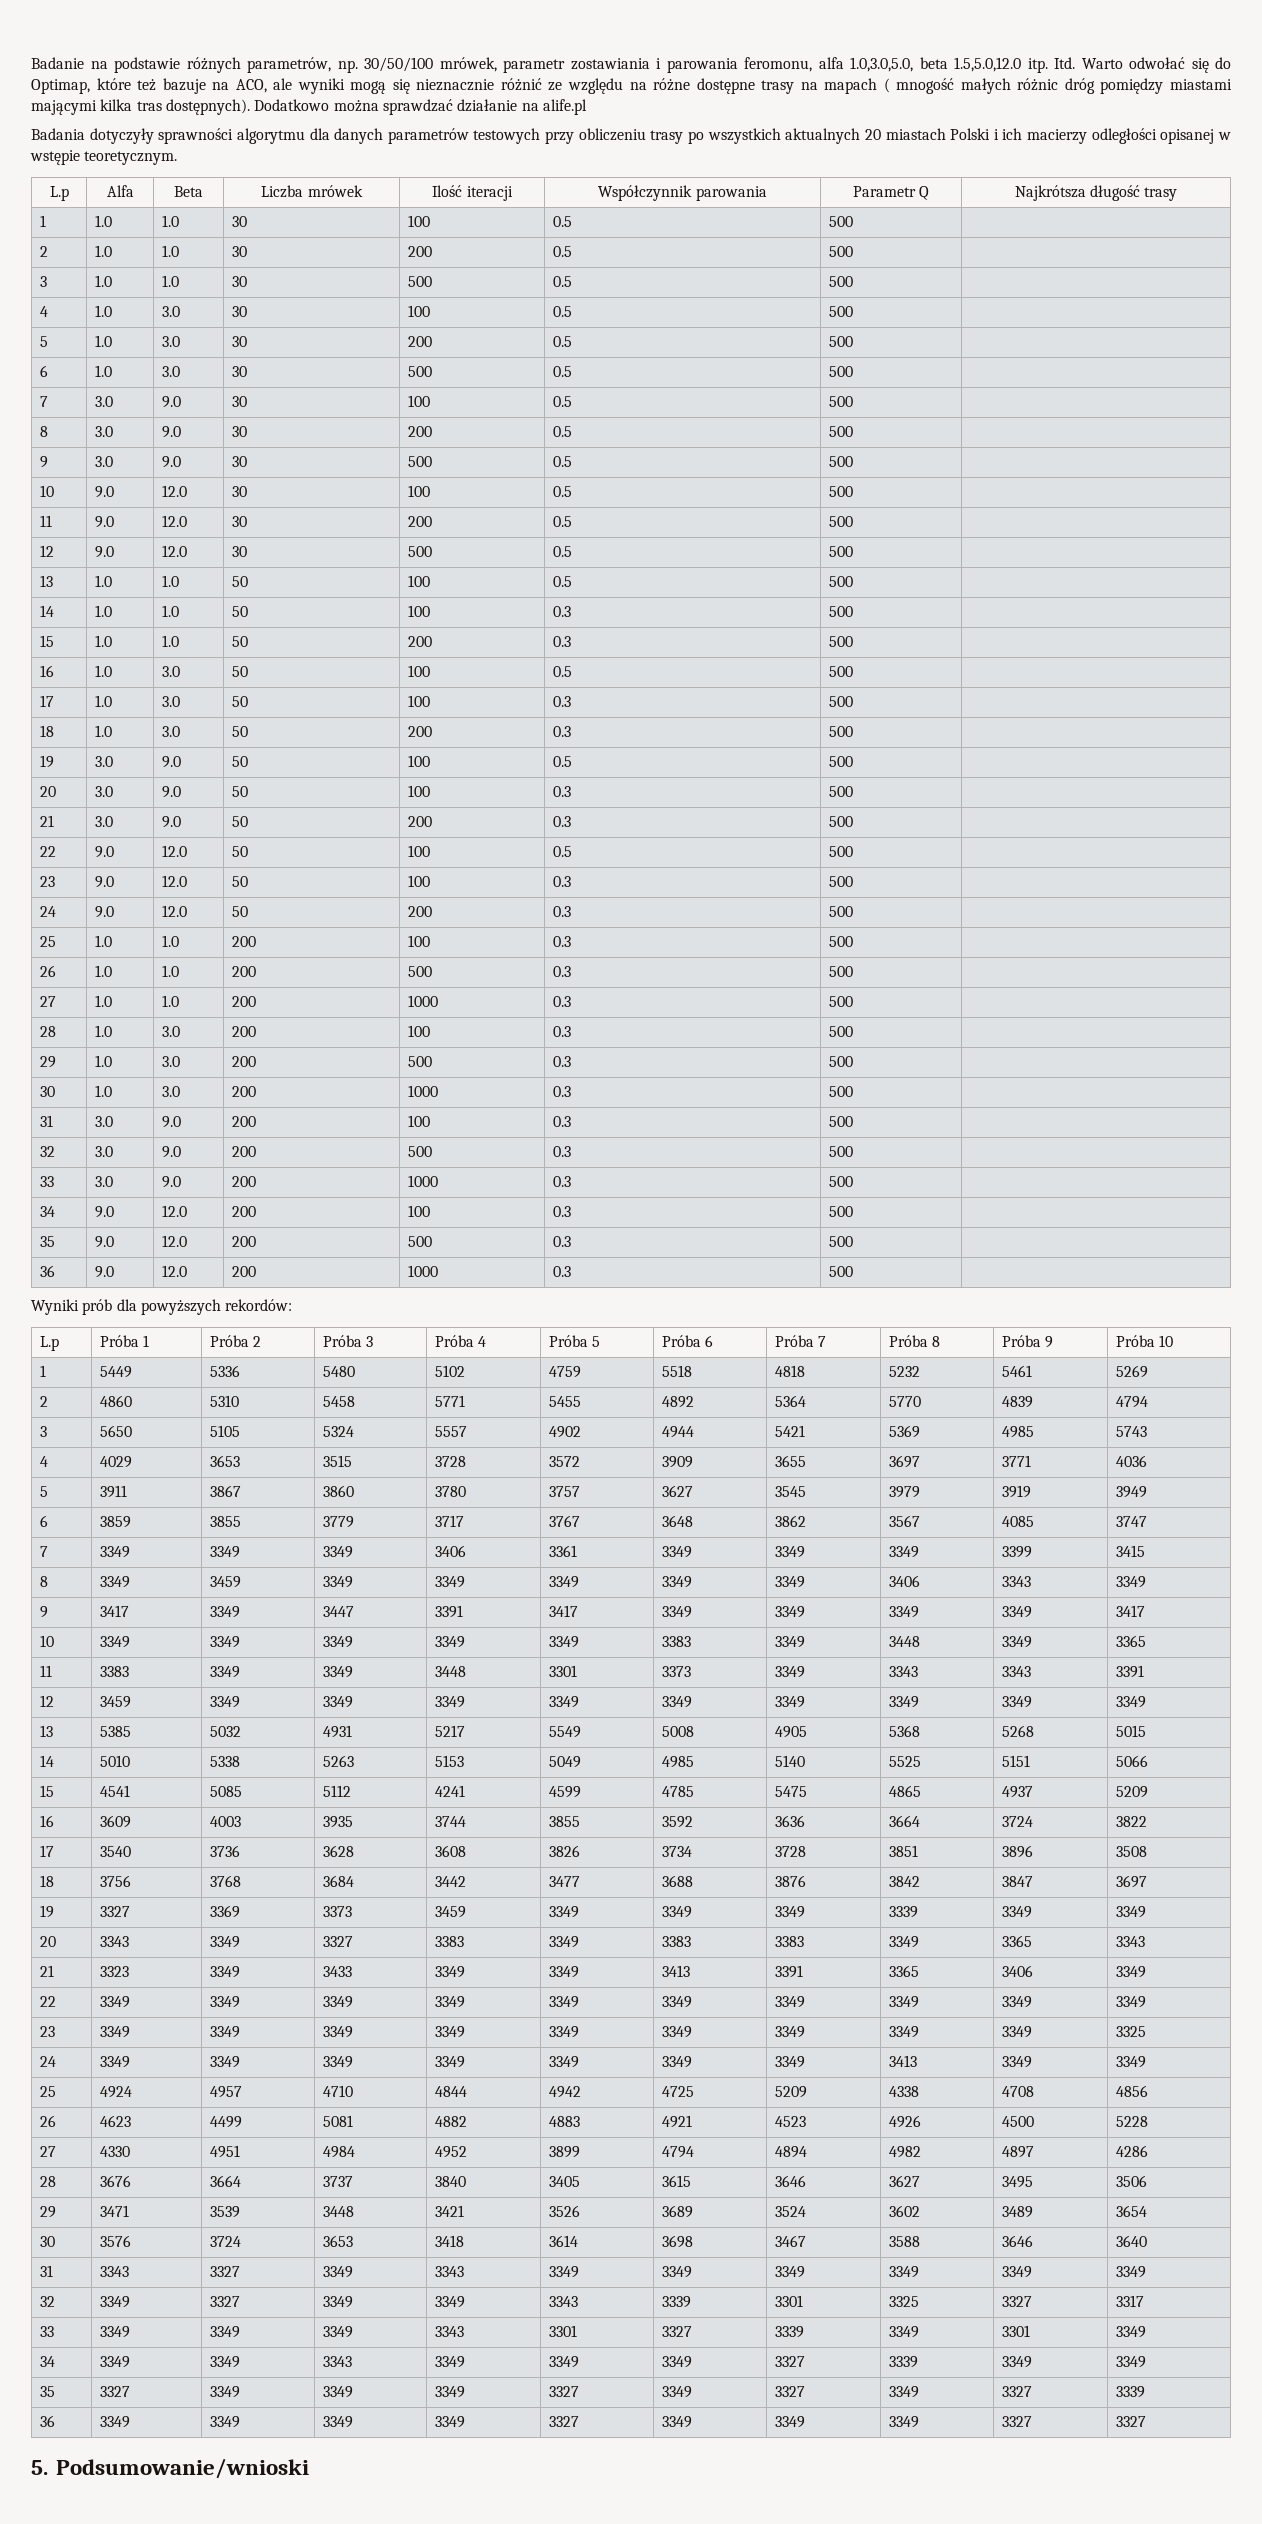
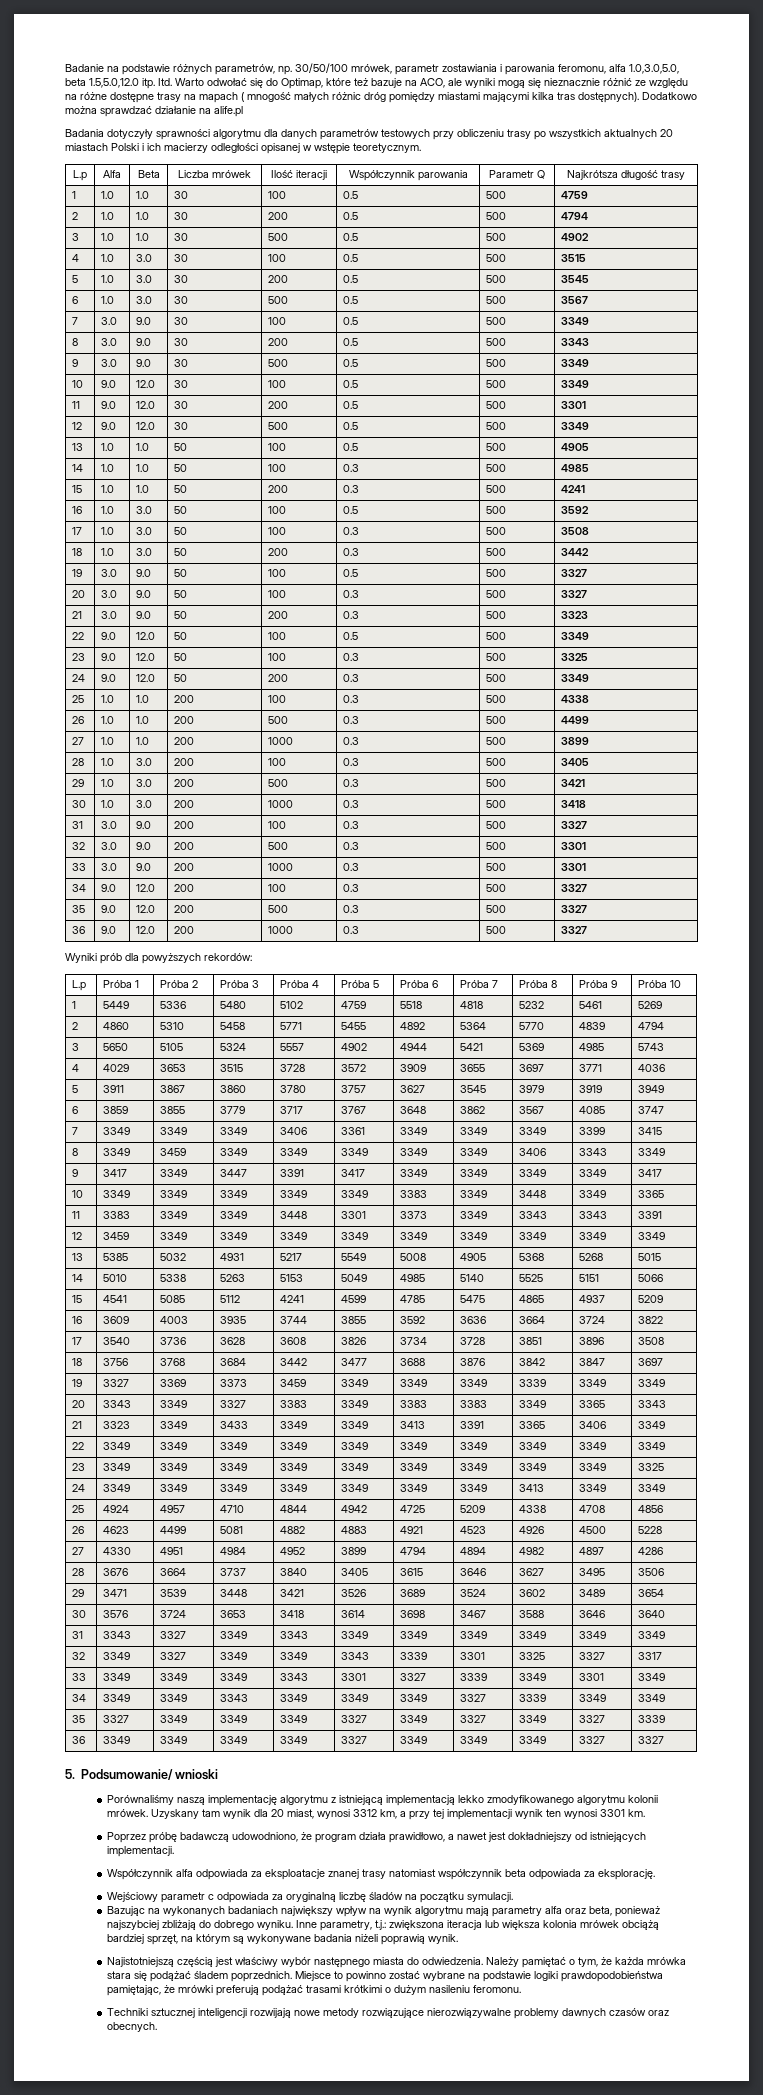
(853, 221) none -> [560,191,588,199] 4759
(853, 251) none -> [560,212,588,220] 4794
(853, 281) none -> [560,233,589,241] 4902
(853, 311) none -> [560,254,586,262] 3515
(853, 341) none -> [560,275,589,283] 3545
(853, 371) none -> [560,296,588,304] 3567
(853, 401) none -> [560,317,589,325] 3349
(853, 431) none -> [560,338,589,346] 3343
(853, 461) none -> [560,359,589,367] 3349
(853, 491) none -> [560,380,589,388] 3349
(853, 521) none -> [560,401,586,409] 3301
(853, 551) none -> [560,422,589,430] 3349
(853, 581) none -> [560,443,589,451] 4905
(853, 611) none -> [560,464,589,472] 4985
(853, 641) none -> [560,485,585,493] 4241
(853, 671) none -> [560,506,589,514] 3592
(853, 701) none -> [560,527,589,535] 3508
(853, 731) none -> [560,548,589,556] 3442
(853, 761) none -> [560,569,587,577] 3327
(853, 791) none -> [560,590,587,598] 3327
(853, 821) none -> [560,611,588,619] 3323
(853, 851) none -> [560,632,589,640] 3349
(853, 881) none -> [560,653,588,661] 3325
(853, 911) none -> [560,674,589,682] 3349
(853, 941) none -> [560,695,589,703] 4338
(853, 971) none -> [560,716,589,724] 4499
(853, 1001) none -> [560,737,589,745] 3899
(853, 1031) none -> [560,758,589,766] 3405
(853, 1061) none -> [560,779,585,787] 3421
(853, 1091) none -> [560,800,586,808] 3418
(853, 1121) none -> [560,821,587,829] 3327
(853, 1151) none -> [560,842,586,850] 3301
(853, 1181) none -> [560,863,586,871] 3301
(853, 1211) none -> [560,884,587,892] 3327
(853, 1241) none -> [560,905,587,913] 3327
(853, 1271) none -> [560,926,587,934] 3327
[56,2458,309,2479] Podsumowanie/wnioski -> [80,1769,218,1780] [106,1795,658,1806] [106,1809,645,1820] [106,1832,646,1843] [106,1846,174,1857] [106,1869,655,1880] [106,1892,513,1903] [106,1906,660,1917] [106,1920,659,1931] [106,1934,458,1945] [106,1957,686,1968] [106,1971,663,1982] [106,1985,521,1996] [106,2008,669,2019] [106,2022,157,2032] Podsumowanie/ wnioski // Porównaliśmy naszą implementację algorytmu z istniejącą implementacją lekko zmodyfikowanego algorytmu kolonii mrówek. Uzyskany tam wynik dla 20 miast, wynosi 3312 km, a przy tej implementacji wynik ten wynosi 3301 km. // Poprzez próbę badawczą udowodniono, że program działa prawidłowo, a nawet jest dokładniejszy od istniejących implementacji. // Współczynnik alfa odpowiada za eksploatacje znanej trasy natomiast współczynnik beta odpowiada za eksplorację. // Wejściowy parametr c odpowiada za oryginalną liczbę śladów na początku symulacji. // Bazując na wykonanych badaniach największy wpływ na wynik algorytmu mają parametry alfa oraz beta, ponieważ najszybciej zbliżają do dobrego wyniku. Inne parametry, t.j.: zwiększona iteracja lub większa kolonia mrówek obciążą bardziej sprzęt, na którym są wykonywane badania niżeli poprawią wynik. // Najistotniejszą częścią jest właściwy wybór następnego miasta do odwiedzenia. Należy pamiętać o tym, że każda mrówka stara się podążać śladem poprzednich. Miejsce to powinno zostać wybrane na podstawie logiki prawdopodobieństwa pamiętając, że mrówki preferują podążać trasami krótkimi o dużym nasileniu feromonu. // Techniki sztucznej inteligencji rozwijają nowe metody rozwiązujące nierozwiązywalne problemy dawnych czasów oraz obecnych.

